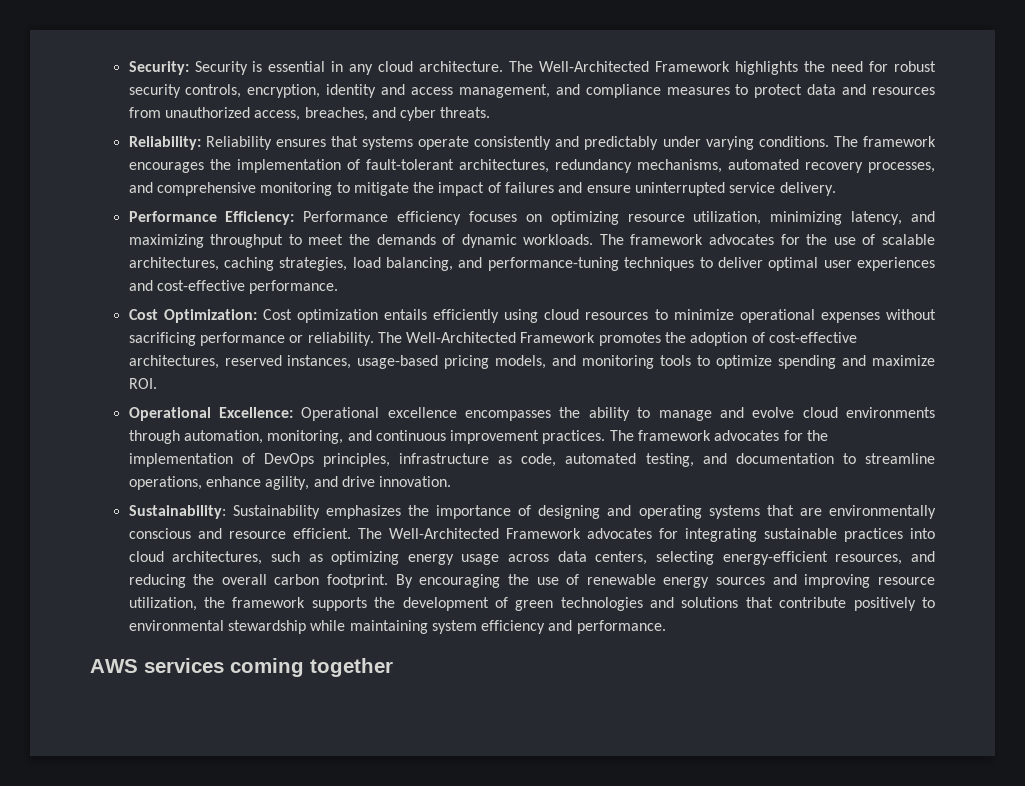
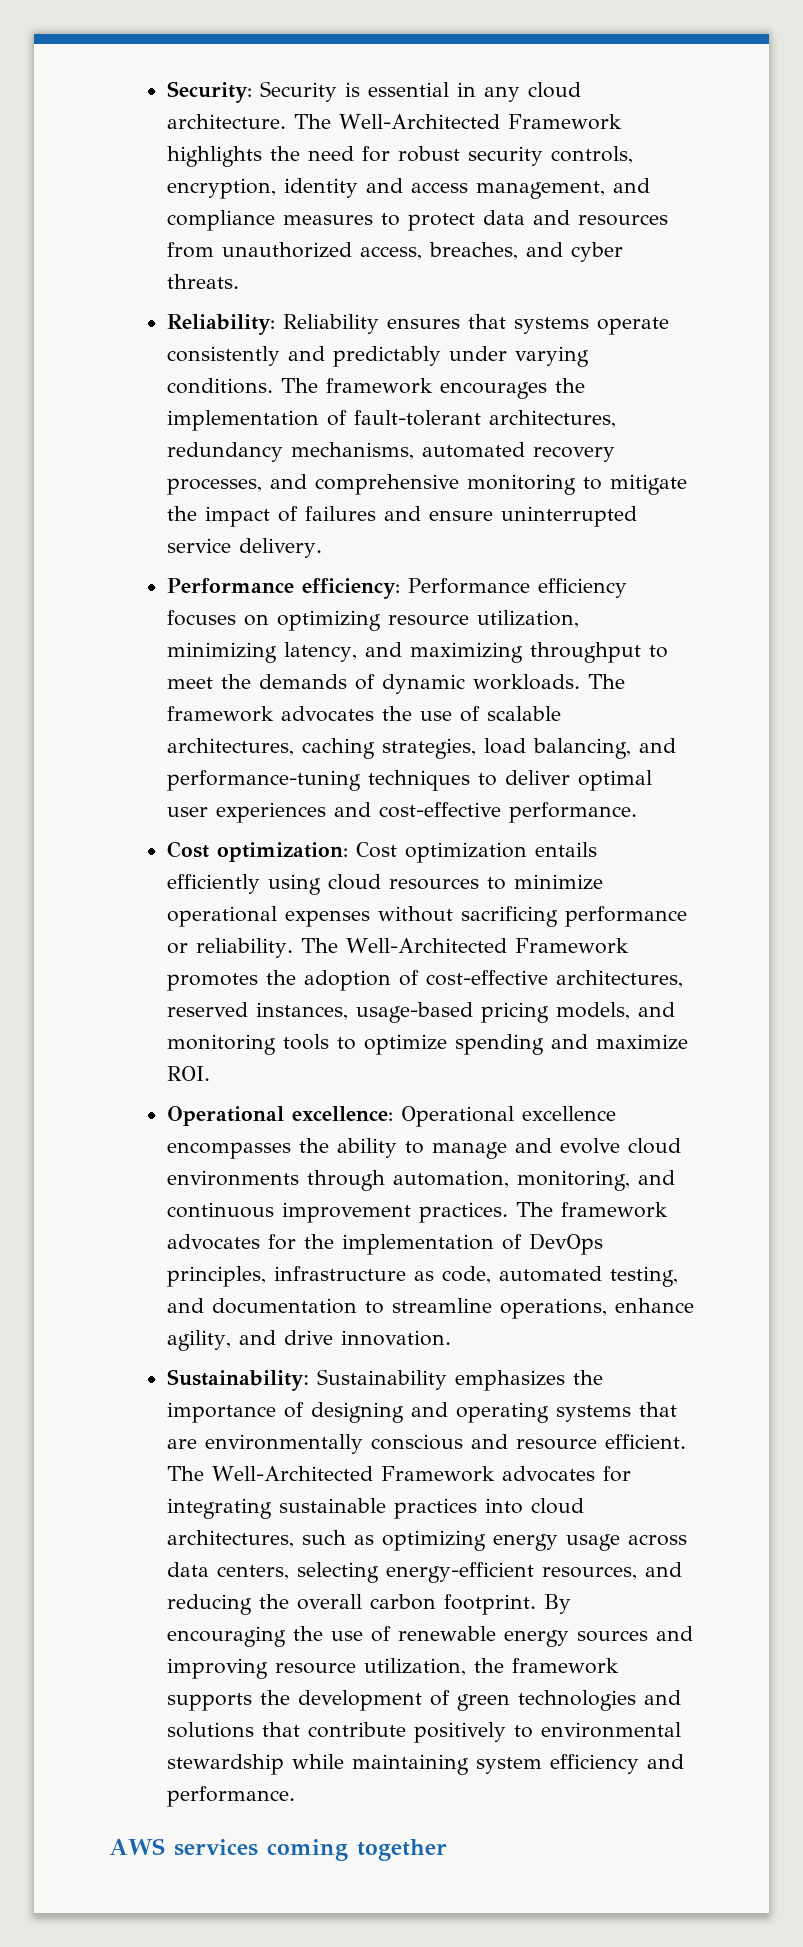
[225,211,295,225] Efficiency: -> [301,578,400,599] efficiency:
[780,234,800,245] for -> (374, 714) none
[163,309,257,323] Optimization: -> [216,842,348,862] optimization:
[218,407,293,418] Excellence: -> [291,1106,393,1121] excellence:

